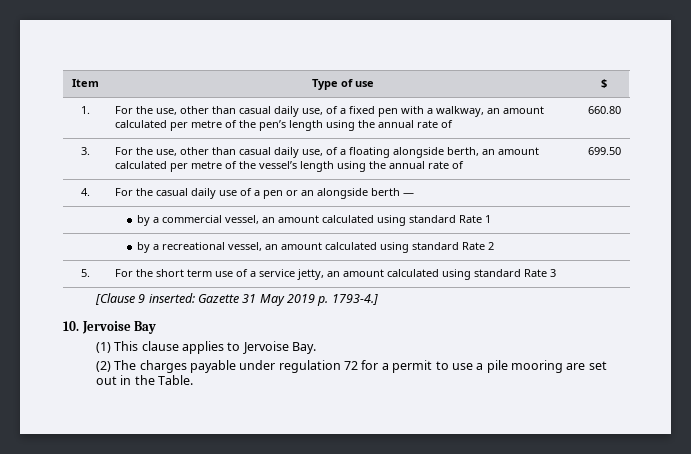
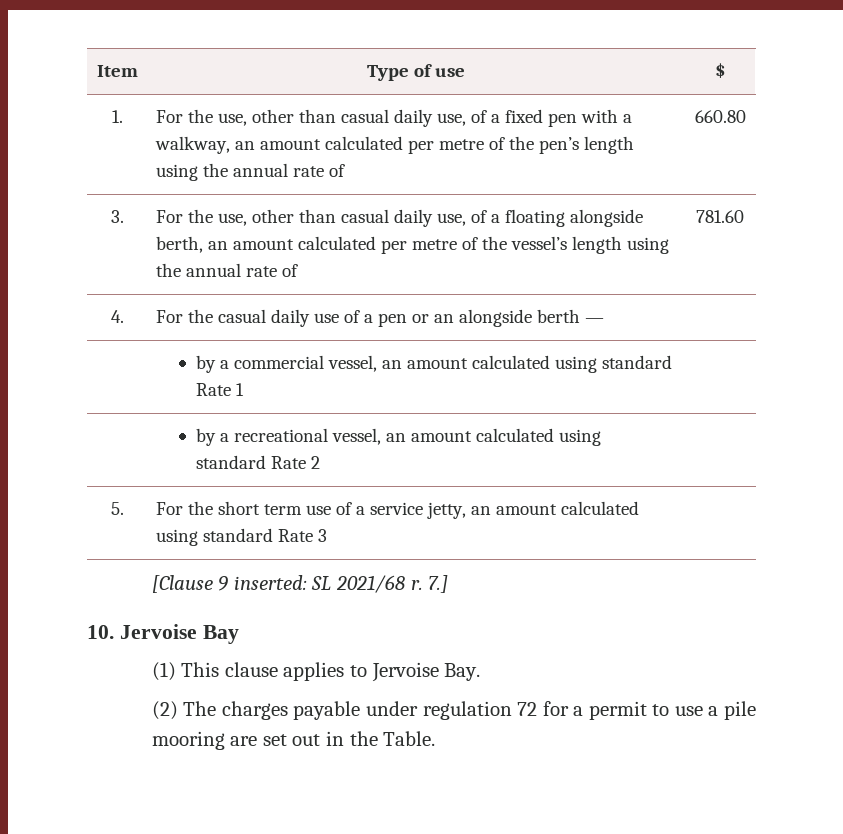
[587,147,621,155] 699.50 -> [696,210,744,223] 781.60
[197,294,378,306] Gazette 31 May 2019 p. 1793-4.] -> [311,575,449,593] SL 2021/68 r. 7.]

